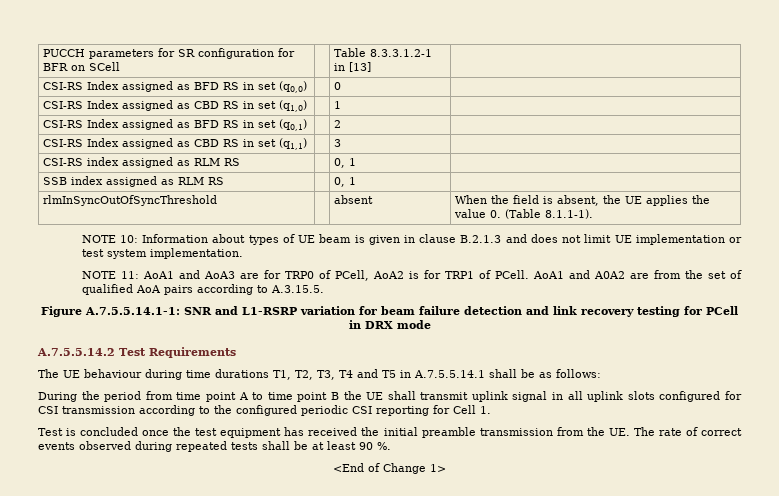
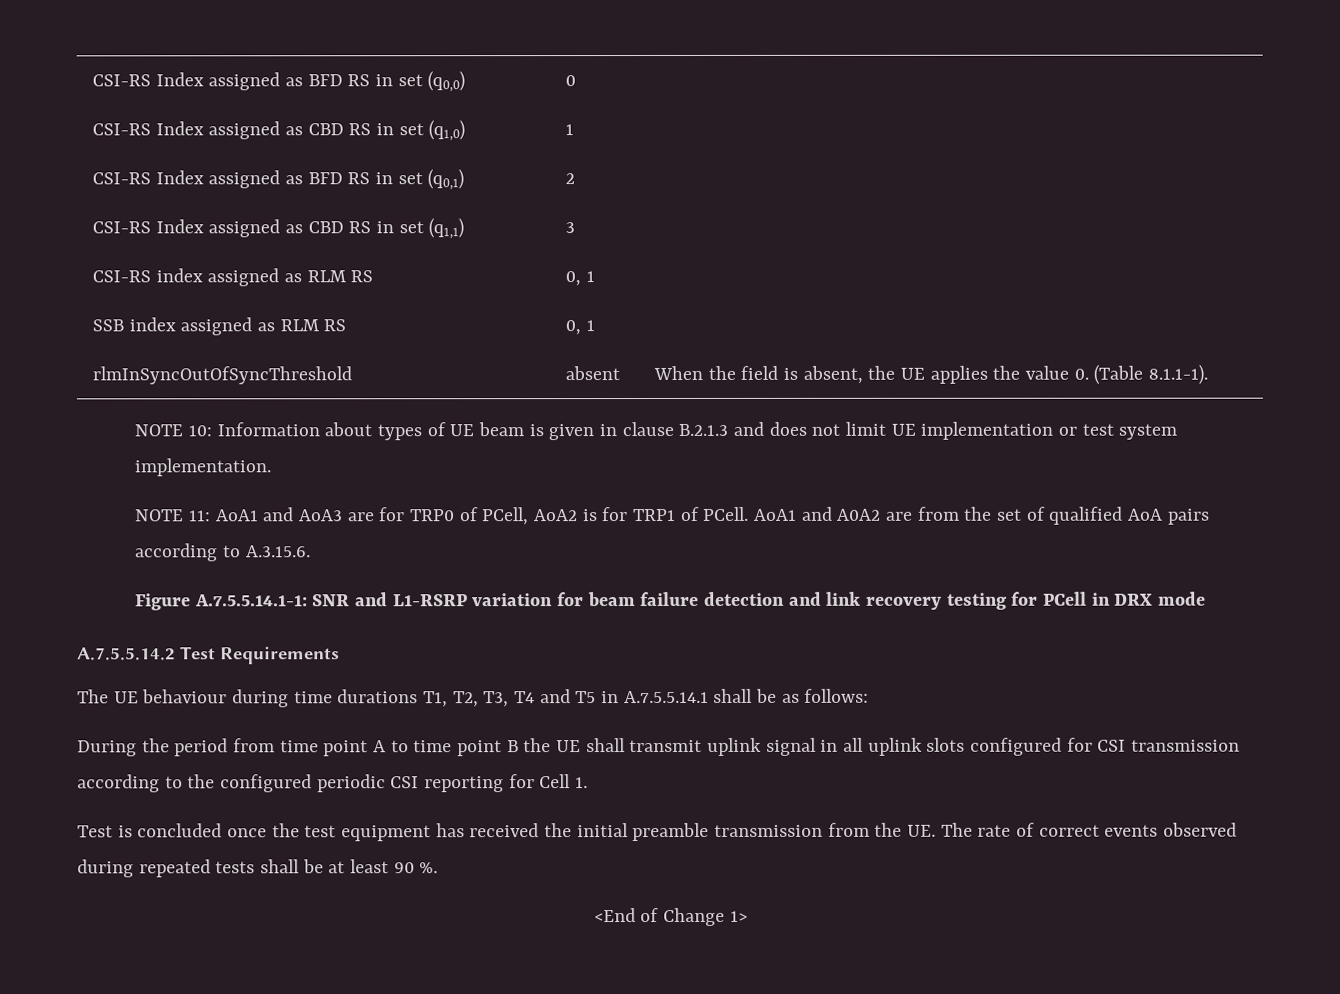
[42,48,295,59] [42,62,120,71] [333,48,432,57] [333,62,371,72] PUCCH parameters for SR configuration for BFR on SCell | | Table 8.3.3.1.2-1 in [13] | // -> (92, 80) none
[270,285,324,293] A.3.15.5. -> [245,545,311,558] A.3.15.6.

